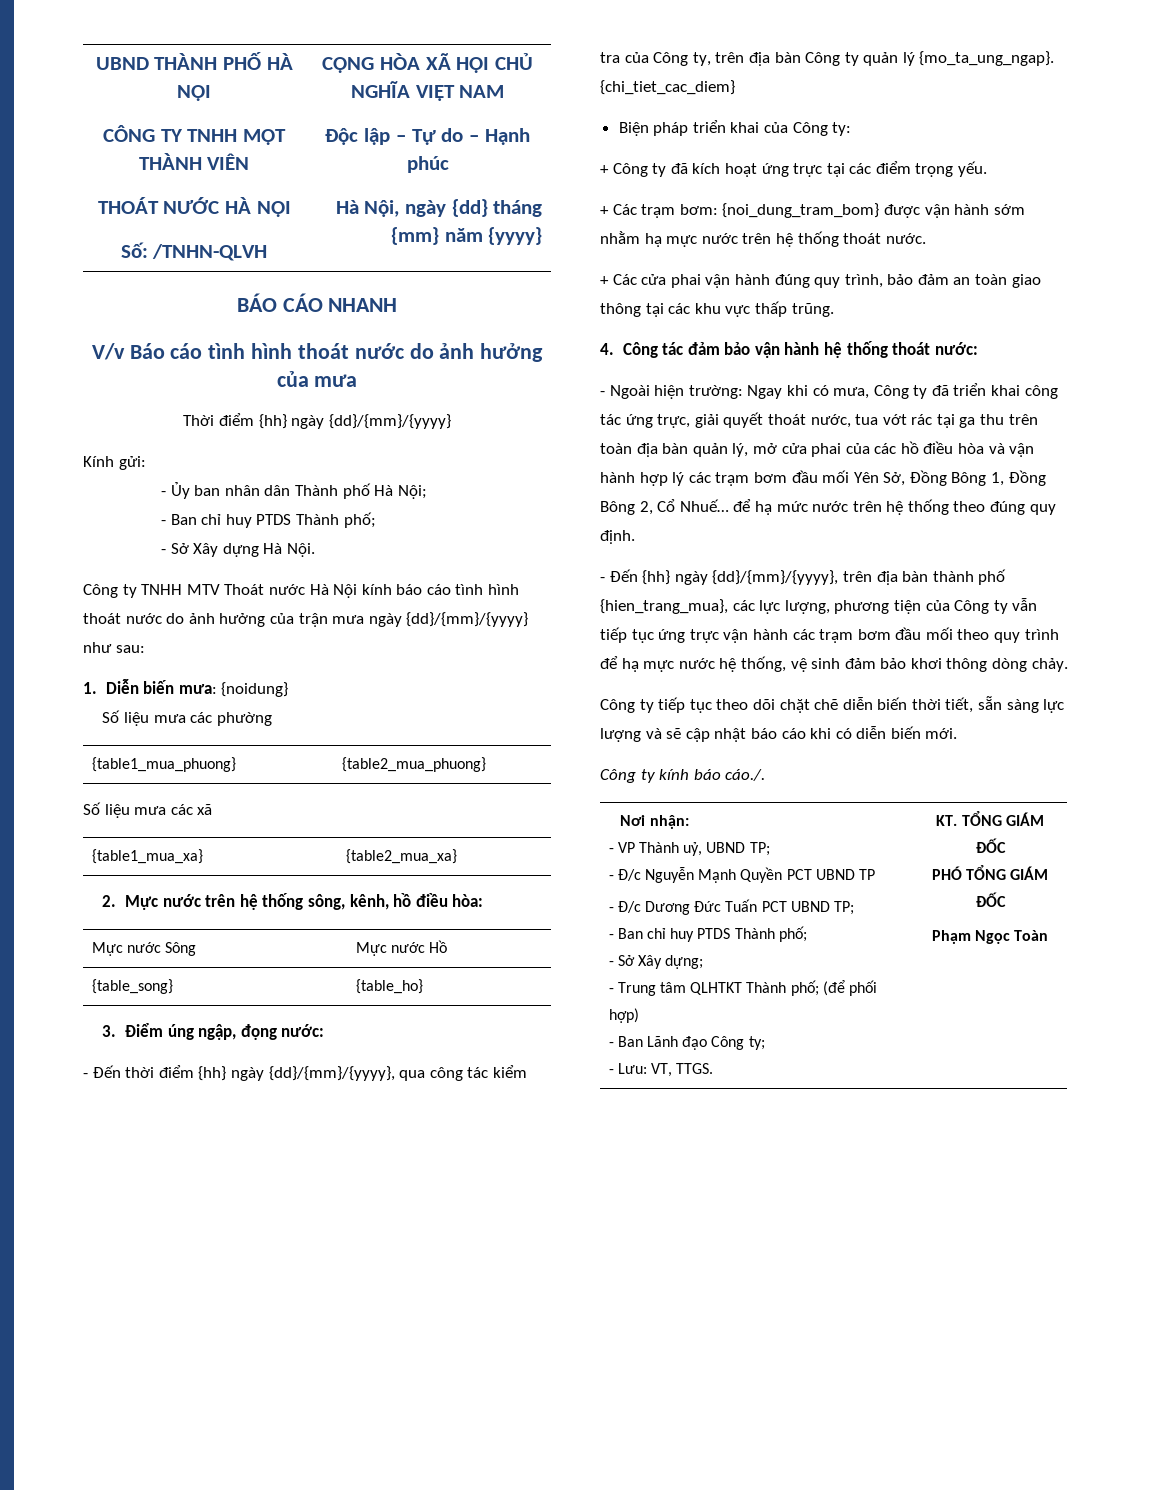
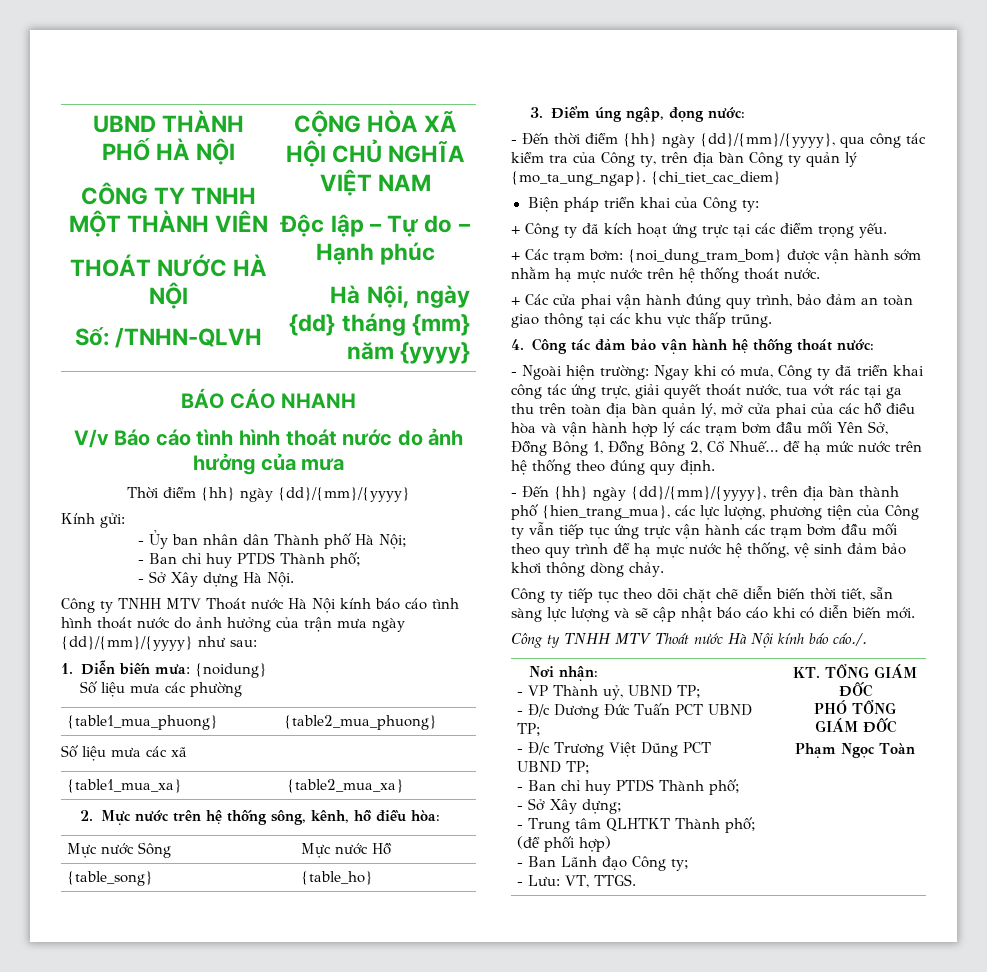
(655, 776) none -> [564,633,773,648] TNHH MTV Thoát nước Hà Nội
[645,867,875,883] [608,899,758,915] Nguyễn Mạnh Quyền PCT UBND TP // - Đ/c Dương Đức Tuấn -> [554,703,753,719] [517,723,542,736] [517,742,679,757] Dương Đức Tuấn PCT UBND TP; // - Đ/c Trương Việt Dũng

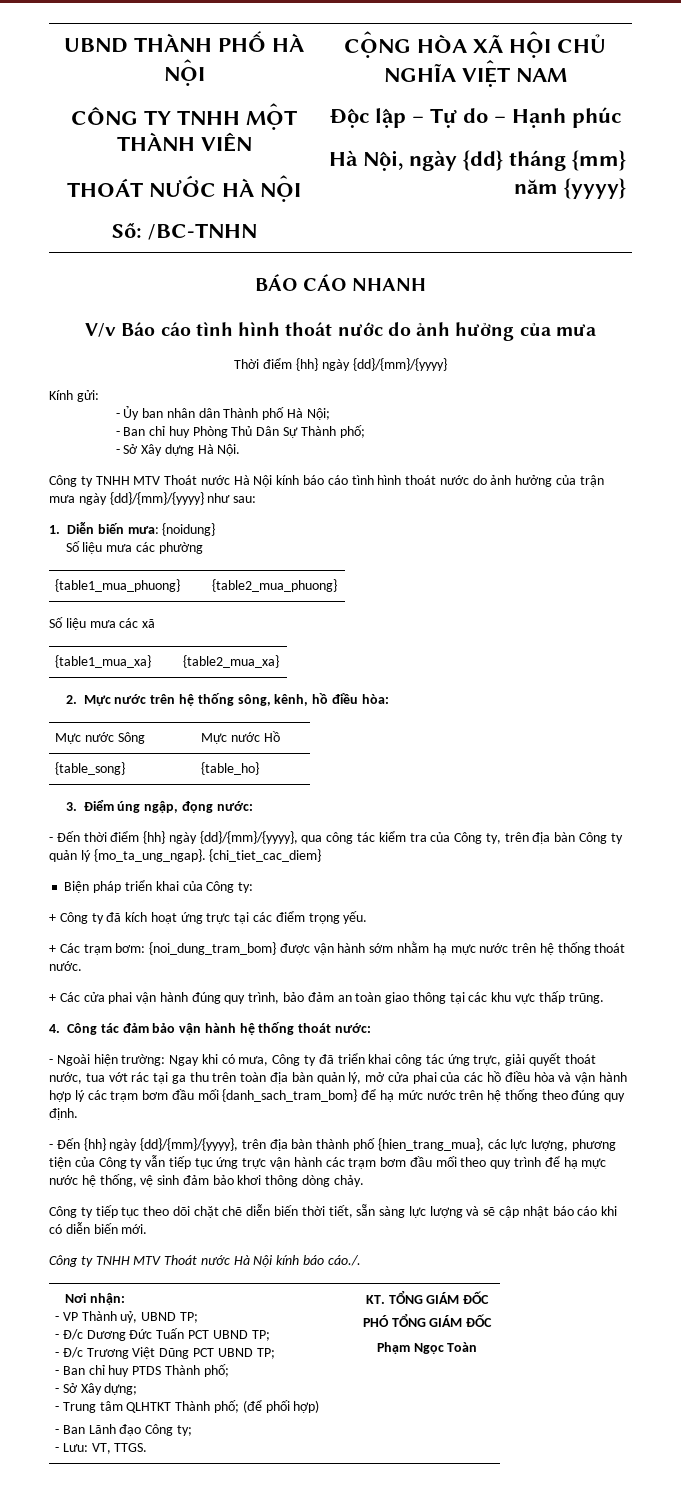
[115,327,263,348] /TNHN-QLVH -> [147,223,257,240] /BC-TNHN
[237,552,276,565] PTDS -> [192,426,298,438] Phòng Thủ Dân Sự
[837,421,888,435] [511,440,778,456] Yên Sở, Đồng Bông 1, Đồng Bông 2, Cổ Nhuế… -> [222,1089,358,1102] {danh_sach_tram_bom}

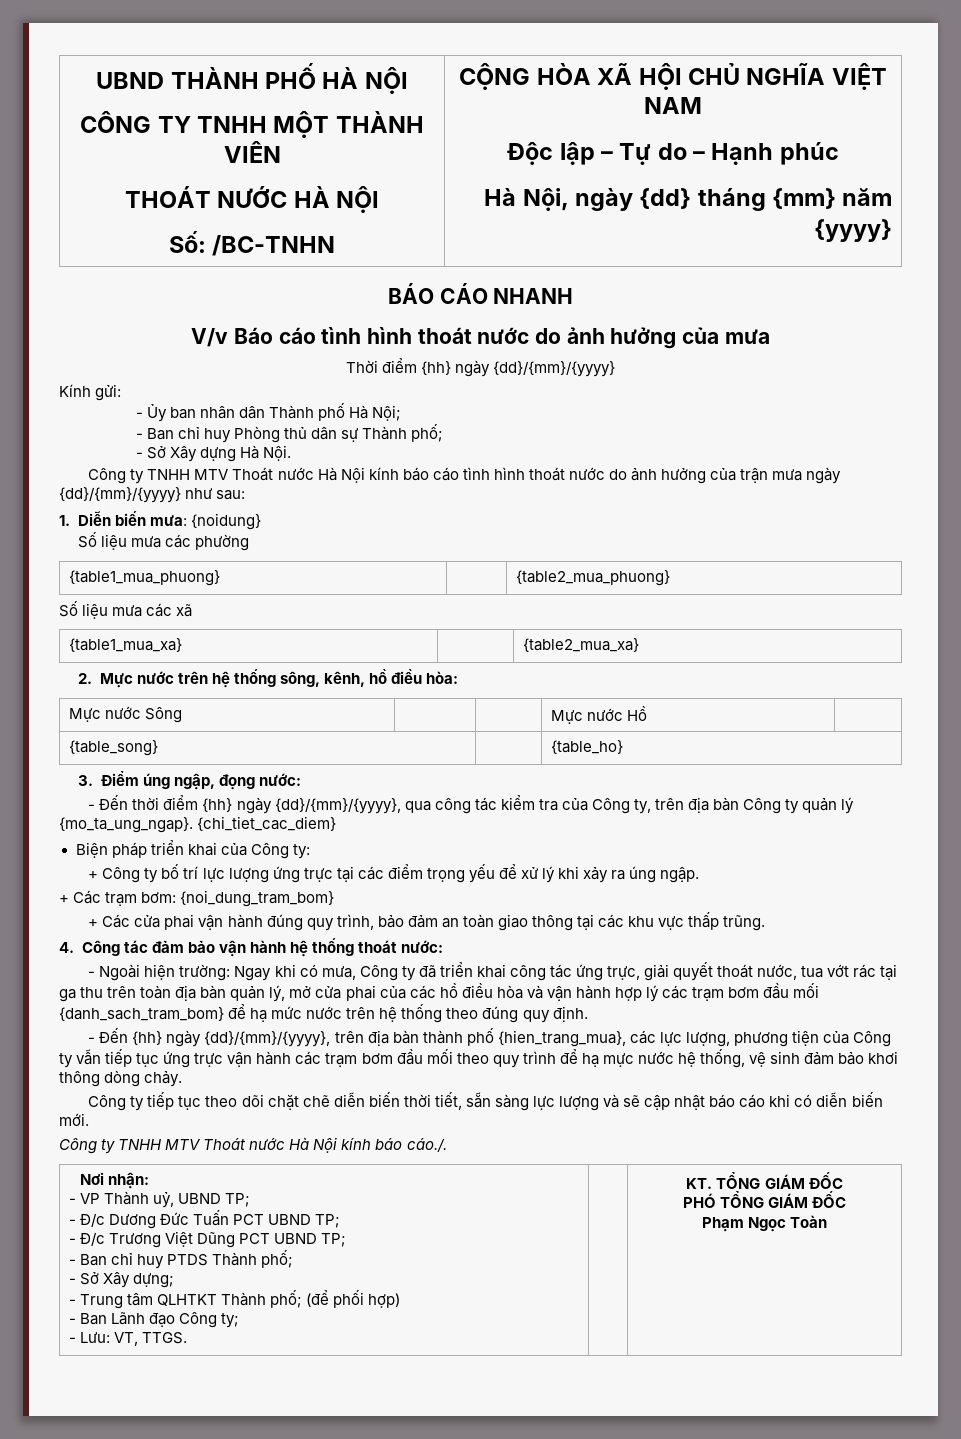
[231,426,298,438] Thủ Dân Sự -> [283,426,358,442] thủ dân sự
[106,912,177,924] đã kích hoạt -> [161,864,269,883] bố trí lực lượng
[343,911,368,924] yếu. -> [468,864,700,883] yếu để xử lý khi xảy ra úng ngập.
[279,941,626,955] [49,961,82,971] được vận hành sớm nhằm hạ mực nước trên hệ thống thoát nước. -> (335, 898) none

